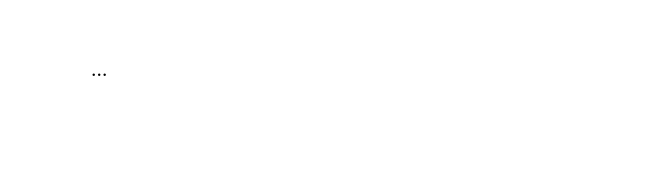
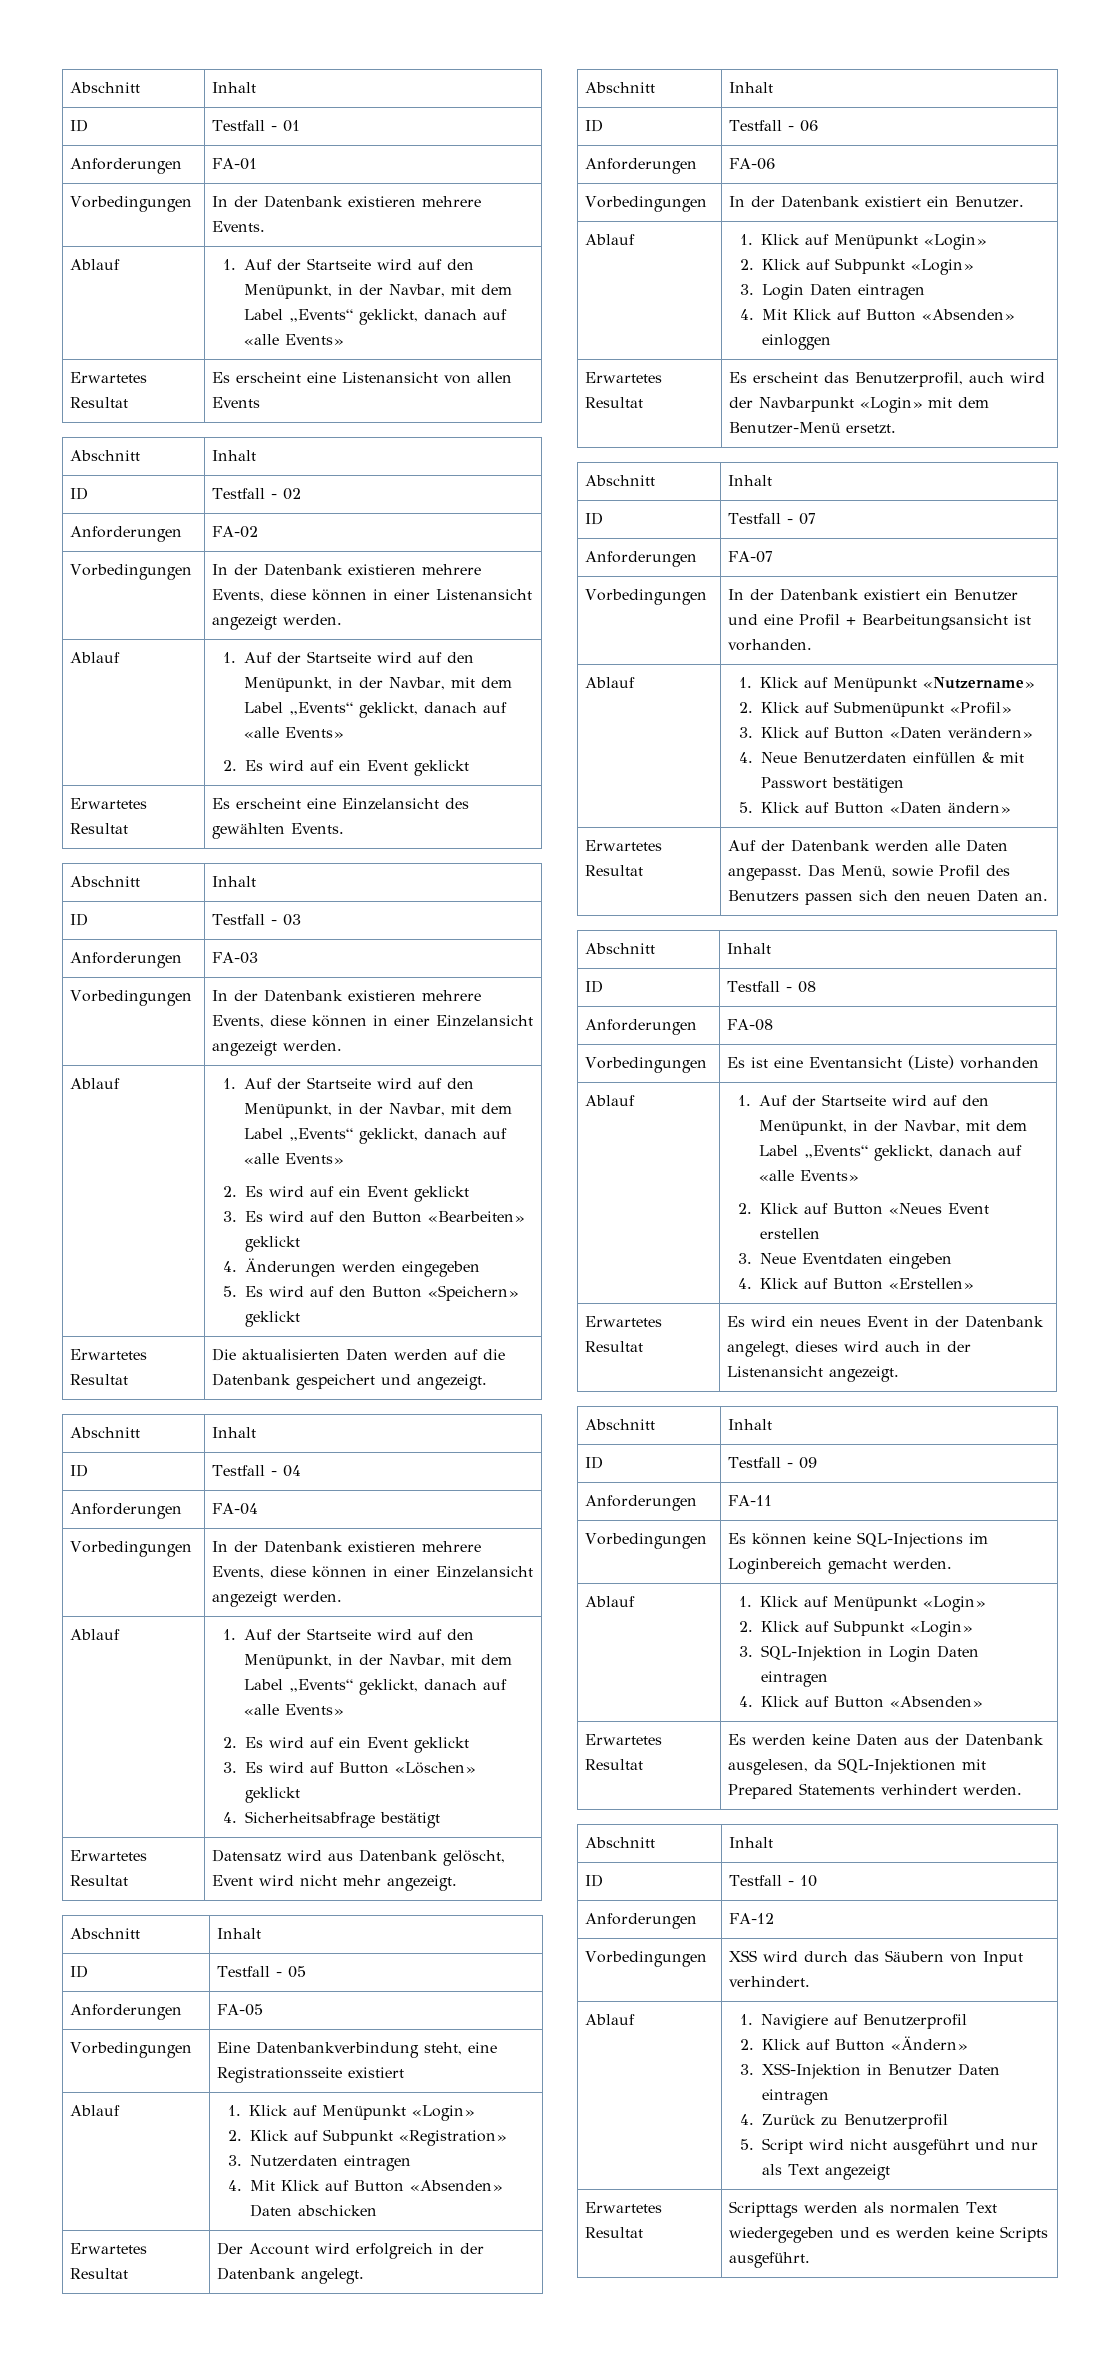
[91,73,107,76] … -> [69,82,140,93] [211,82,256,93] [69,119,88,132] [211,120,300,132] [69,158,182,174] [211,158,257,170] [69,196,192,212] [211,195,481,208] [211,221,265,232] [69,259,120,270] [223,258,475,270] [244,284,513,299] [244,309,508,325] [244,334,345,345] [69,372,147,383] [69,397,128,408] [211,372,512,384] [211,397,260,408] [69,450,140,461] [211,450,256,461] [69,487,88,500] [211,488,301,500] [69,526,182,542] [211,526,258,538] [69,564,192,580] [211,563,481,576] [211,589,532,602] [211,614,342,630] [69,652,120,663] [223,651,475,663] [244,677,513,692] [244,702,508,718] [244,727,345,738] [223,760,470,776] [69,798,147,809] [69,823,128,834] [211,798,469,810] [211,823,344,839] [69,876,140,887] [211,876,256,887] [69,913,88,926] [211,914,301,926] [69,952,182,968] [211,952,258,964] [69,990,192,1006] [211,989,481,1002] [211,1015,533,1028] [211,1040,342,1056] [69,1078,120,1089] [223,1077,475,1089] [244,1103,513,1118] [244,1128,508,1144] [244,1153,345,1164] [223,1186,470,1202] [223,1211,526,1223] [245,1236,301,1252] [223,1258,481,1277] [223,1285,520,1301] [245,1311,301,1327] [69,1349,147,1360] [69,1374,128,1385] [211,1348,505,1361] [211,1373,487,1390] [69,1427,140,1438] [211,1427,256,1438] [69,1464,88,1477] [211,1465,301,1477] [69,1503,182,1519] [211,1503,258,1515] [69,1541,192,1557] [211,1540,481,1553] [211,1566,533,1579] [211,1591,342,1607] [69,1629,120,1640] [223,1628,475,1640] [244,1654,513,1669] [244,1679,508,1695] [244,1704,345,1715] [223,1737,470,1753] [223,1762,477,1774] [245,1787,301,1803] [223,1811,441,1828] [69,1850,147,1861] [69,1875,128,1886] [211,1849,505,1866] [211,1875,457,1891] [69,1928,140,1939] [216,1928,261,1939] [69,1965,88,1978] [216,1966,306,1978] [69,2004,182,2020] [216,2004,263,2016] [69,2042,192,2058] [216,2041,497,2058] [216,2067,404,2083] [69,2105,120,2116] [228,2105,476,2121] [228,2129,508,2146] [228,2155,412,2171] [228,2180,504,2192] [250,2204,378,2217] [69,2243,147,2254] [69,2268,128,2279] [216,2242,484,2259] [216,2267,364,2284] [584,82,655,93] [728,82,773,93] [584,119,603,132] [728,120,818,132] [584,158,697,174] [728,158,775,170] [584,196,707,212] [728,195,1024,208] [584,234,635,245] [740,234,988,250] [740,258,975,275] [740,283,926,300] [740,309,1016,321] [762,334,832,350] [584,372,662,383] [584,397,643,408] [728,372,1045,387] [728,397,989,413] [728,422,896,434] [584,475,655,486] [727,475,772,486] [584,512,603,525] [727,513,816,525] [584,551,697,567] [727,551,773,563] [584,589,707,605] [727,588,1018,601] [727,614,1031,630] [727,639,812,651] [584,677,635,688] [739,677,1036,692] [739,701,1013,717] [739,726,1034,739] [739,752,1025,764] [761,777,905,793] [739,801,1012,814] [584,840,662,851] [584,865,643,876] [727,839,1008,852] [727,864,1010,881] [727,889,1048,905] [584,943,655,954] [726,943,771,954] [584,980,603,993] [726,981,816,993] [584,1019,697,1035] [726,1019,773,1031] [584,1057,707,1073] [726,1055,1039,1070] [584,1095,635,1106] [738,1094,990,1106] [759,1120,1028,1135] [759,1145,1023,1161] [759,1170,860,1181] [738,1203,990,1215] [760,1228,821,1239] [738,1253,953,1269] [738,1278,975,1290] [584,1316,662,1327] [584,1341,643,1352] [726,1315,1044,1328] [726,1341,971,1357] [726,1366,899,1382] [584,1419,655,1430] [727,1419,772,1430] [584,1456,603,1469] [727,1457,817,1469] [584,1495,697,1511] [727,1495,772,1506] [584,1533,707,1549] [727,1532,988,1548] [727,1558,952,1574] [584,1596,635,1607] [739,1596,987,1612] [739,1620,974,1637] [739,1645,980,1662] [761,1671,829,1687] [739,1696,984,1708] [584,1734,662,1745] [584,1759,643,1770] [727,1733,1044,1746] [727,1758,986,1775] [727,1783,1022,1799] [584,1837,655,1848] [728,1837,773,1848] [584,1874,603,1887] [728,1875,817,1887] [584,1913,697,1929] [728,1913,774,1924] [584,1951,707,1967] [728,1950,1023,1966] [728,1976,810,1987] [584,2014,635,2025] [740,2014,968,2030] [740,2036,969,2051] [740,2063,1001,2079] [762,2089,830,2105] [740,2114,949,2129] [740,2138,1039,2155] [762,2164,891,2180] [584,2202,662,2213] [584,2227,643,2238] [728,2201,997,2218] [728,2226,1048,2243] [728,2252,810,2268] Abschnitt | Inhalt // ID | Testfall - 01 // Anforderungen | FA-01 // Vorbedingungen | In der Datenbank existieren mehrere Events. // Ablauf | 1. Auf der Startseite wird auf den Menüpunkt, in der Navbar, mit dem Label „Events“ geklickt, danach auf «alle Events» // Erwartetes Resultat | Es erscheint eine Listenansicht von allen Events // Abschnitt | Inhalt // ID | Testfall - 02 // Anforderungen | FA-02 // Vorbedingungen | In der Datenbank existieren mehrere Events, diese können in einer Listenansicht angezeigt werden. // Ablauf | 1. Auf der Startseite wird auf den Menüpunkt, in der Navbar, mit dem Label „Events“ geklickt, danach auf «alle Events» // 2. Es wird auf ein Event geklickt // Erwartetes Resultat | Es erscheint eine Einzelansicht des gewählten Events. // Abschnitt | Inhalt // ID | Testfall - 03 // Anforderungen | FA-03 // Vorbedingungen | In der Datenbank existieren mehrere Events, diese können in einer Einzelansicht angezeigt werden. // Ablauf | 1. Auf der Startseite wird auf den Menüpunkt, in der Navbar, mit dem Label „Events“ geklickt, danach auf «alle Events» // 2. Es wird auf ein Event geklickt // 3. Es wird auf den Button «Bearbeiten» geklickt // 4. Änderungen werden eingegeben // 5. Es wird auf den Button «Speichern» geklickt // Erwartetes Resultat | Die aktualisierten Daten werden auf die Datenbank gespeichert und angezeigt. // Abschnitt | Inhalt // ID | Testfall - 04 // Anforderungen | FA-04 // Vorbedingungen | In der Datenbank existieren mehrere Events, diese können in einer Einzelansicht angezeigt werden. // Ablauf | 1. Auf der Startseite wird auf den Menüpunkt, in der Navbar, mit dem Label „Events“ geklickt, danach auf «alle Events» // 2. Es wird auf ein Event geklickt // 3. Es wird auf Button «Löschen» geklickt // 4. Sicherheitsabfrage bestätigt // Erwartetes Resultat | Datensatz wird aus Datenbank gelöscht, Event wird nicht mehr angezeigt. // Abschnitt | Inhalt // ID | Testfall - 05 // Anforderungen | FA-05 // Vorbedingungen | Eine Datenbankverbindung steht, eine Registrationsseite existiert // Ablauf | 1. Klick auf Menüpunkt «Login» // 2. Klick auf Subpunkt «Registration» // 3. Nutzerdaten eintragen // 4. Mit Klick auf Button «Absenden» Daten abschicken // Erwartetes Resultat | Der Account wird erfolgreich in der Datenbank angelegt. // Abschnitt | Inhalt // ID | Testfall - 06 // Anforderungen | FA-06 // Vorbedingungen | In der Datenbank existiert ein Benutzer. // Ablauf | 1. Klick auf Menüpunkt «Login» // 2. Klick auf Subpunkt «Login» // 3. Login Daten eintragen // 4. Mit Klick auf Button «Absenden» einloggen // Erwartetes Resultat | Es erscheint das Benutzerprofil, auch wird der Navbarpunkt «Login» mit dem Benutzer-Menü ersetzt. // Abschnitt | Inhalt // ID | Testfall - 07 // Anforderungen | FA-07 // Vorbedingungen | In der Datenbank existiert ein Benutzer und eine Profil + Bearbeitungsansicht ist vorhanden. // Ablauf | 1. Klick auf Menüpunkt «Nutzername» // 2. Klick auf Submenüpunkt «Profil» // 3. Klick auf Button «Daten verändern» // 4. Neue Benutzerdaten einfüllen & mit Passwort bestätigen // 5. Klick auf Button «Daten ändern» // Erwartetes Resultat | Auf der Datenbank werden alle Daten angepasst. Das Menü, sowie Profil des Benutzers passen sich den neuen Daten an. // Abschnitt | Inhalt // ID | Testfall - 08 // Anforderungen | FA-08 // Vorbedingungen | Es ist eine Eventansicht (Liste) vorhanden // Ablauf | 1. Auf der Startseite wird auf den Menüpunkt, in der Navbar, mit dem Label „Events“ geklickt, danach auf «alle Events» // 2. Klick auf Button «Neues Event erstellen // 3. Neue Eventdaten eingeben // 4. Klick auf Button «Erstellen» // Erwartetes Resultat | Es wird ein neues Event in der Datenbank angelegt, dieses wird auch in der Listenansicht angezeigt. // Abschnitt | Inhalt // ID | Testfall - 09 // Anforderungen | FA-11 // Vorbedingungen | Es können keine SQL-Injections im Loginbereich gemacht werden. // Ablauf | 1. Klick auf Menüpunkt «Login» // 2. Klick auf Subpunkt «Login» // 3. SQL-Injektion in Login Daten eintragen // 4. Klick auf Button «Absenden» // Erwartetes Resultat | Es werden keine Daten aus der Datenbank ausgelesen, da SQL-Injektionen mit Prepared Statements verhindert werden. // Abschnitt | Inhalt // ID | Testfall - 10 // Anforderungen | FA-12 // Vorbedingungen | XSS wird durch das Säubern von Input verhindert. // Ablauf | 1. Navigiere auf Benutzerprofil // 2. Klick auf Button «Ändern» // 3. XSS-Injektion in Benutzer Daten eintragen // 4. Zurück zu Benutzerprofil // 5. Script wird nicht ausgeführt und nur als Text angezeigt // Erwartetes Resultat | Scripttags werden als normalen Text wiedergegeben und es werden keine Scripts ausgeführt.

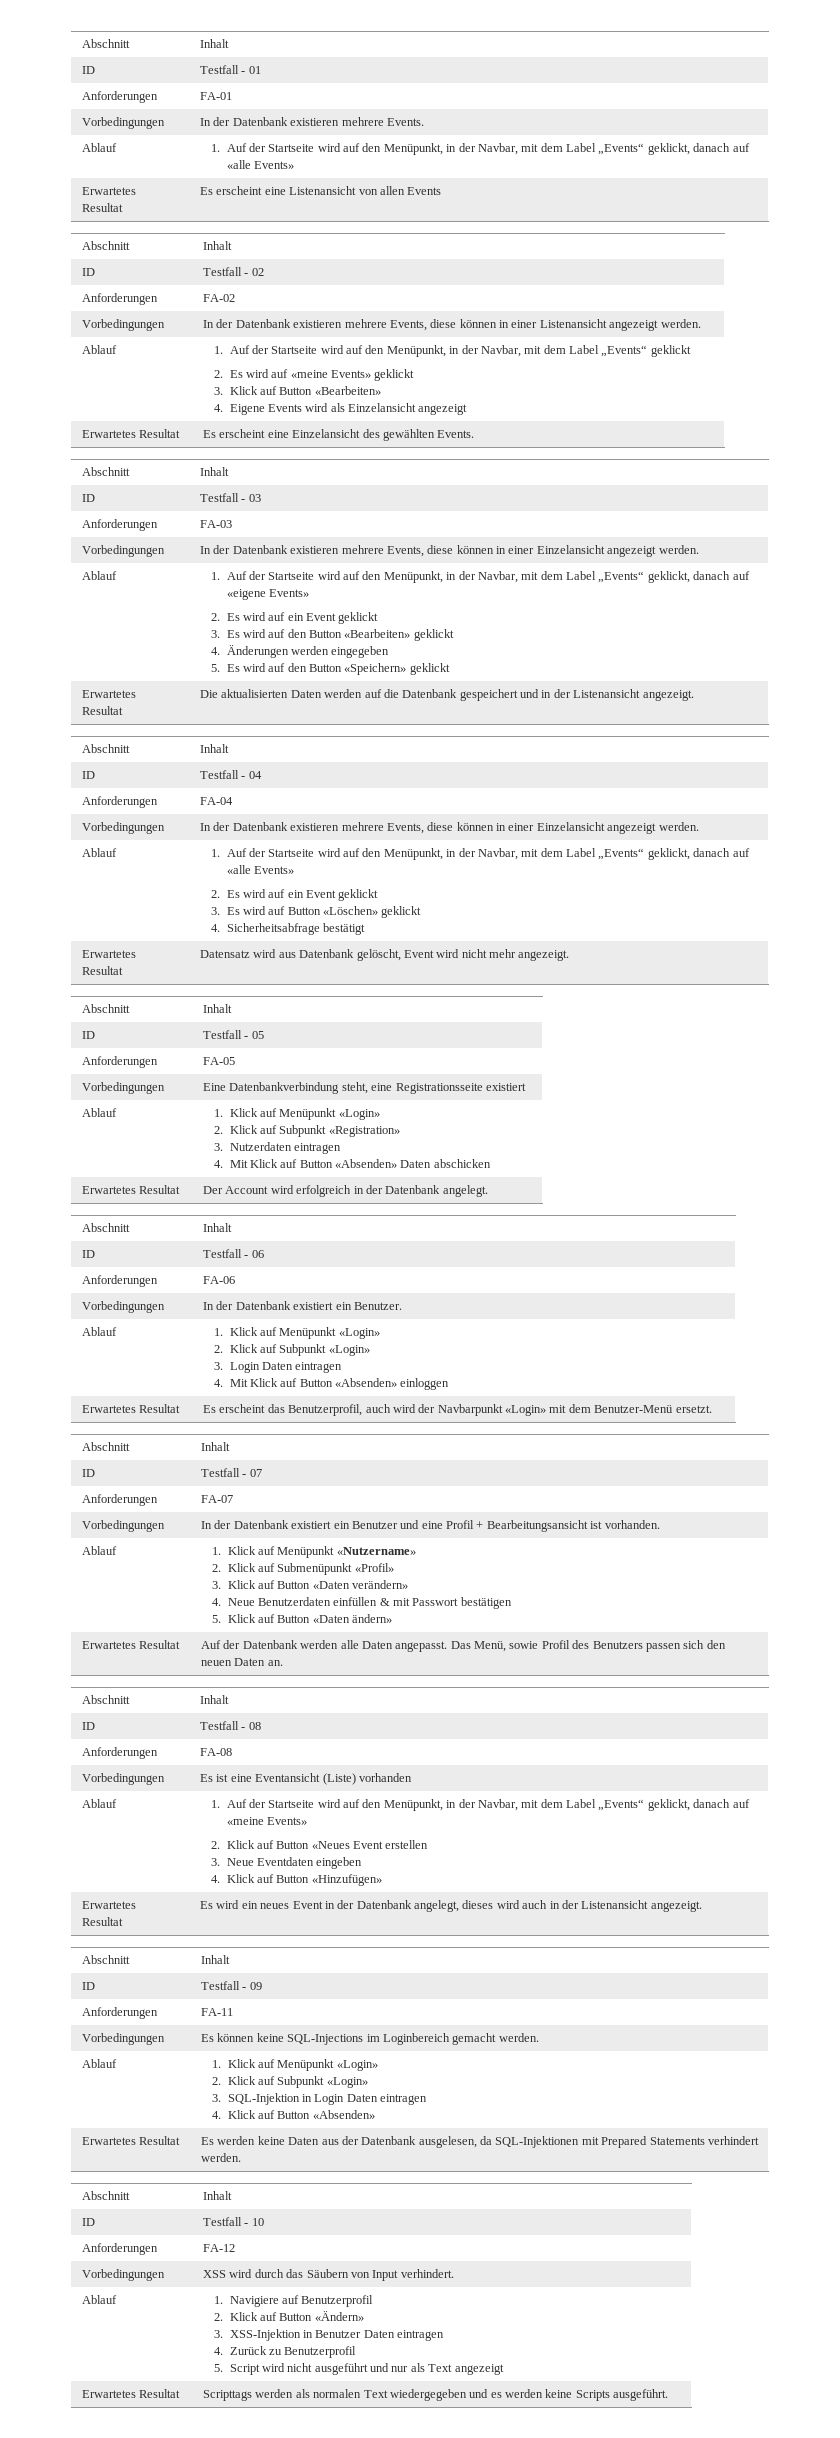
[359,702,508,718] [244,727,345,738] [223,760,470,776] geklickt, danach auf «alle Events» // 2. Es wird auf ein Event geklickt -> [650,345,691,357] [214,369,415,381] [214,386,381,395] [214,403,468,415] geklickt // 2. Es wird auf «meine Events» geklickt // 3. Klick auf Button «Bearbeiten» // 4. Eigene Events wird als Einzelansicht angezeigt
[244,1153,280,1164] «alle -> [226,589,266,600] «eigene
(411, 1379) none -> [541,689,641,698] in der Listenansicht
[759,1170,795,1181] «alle -> [226,1817,264,1825] «meine
[889,1278,975,1289] «Erstellen» -> [311,1874,382,1886] «Hinzufügen»

